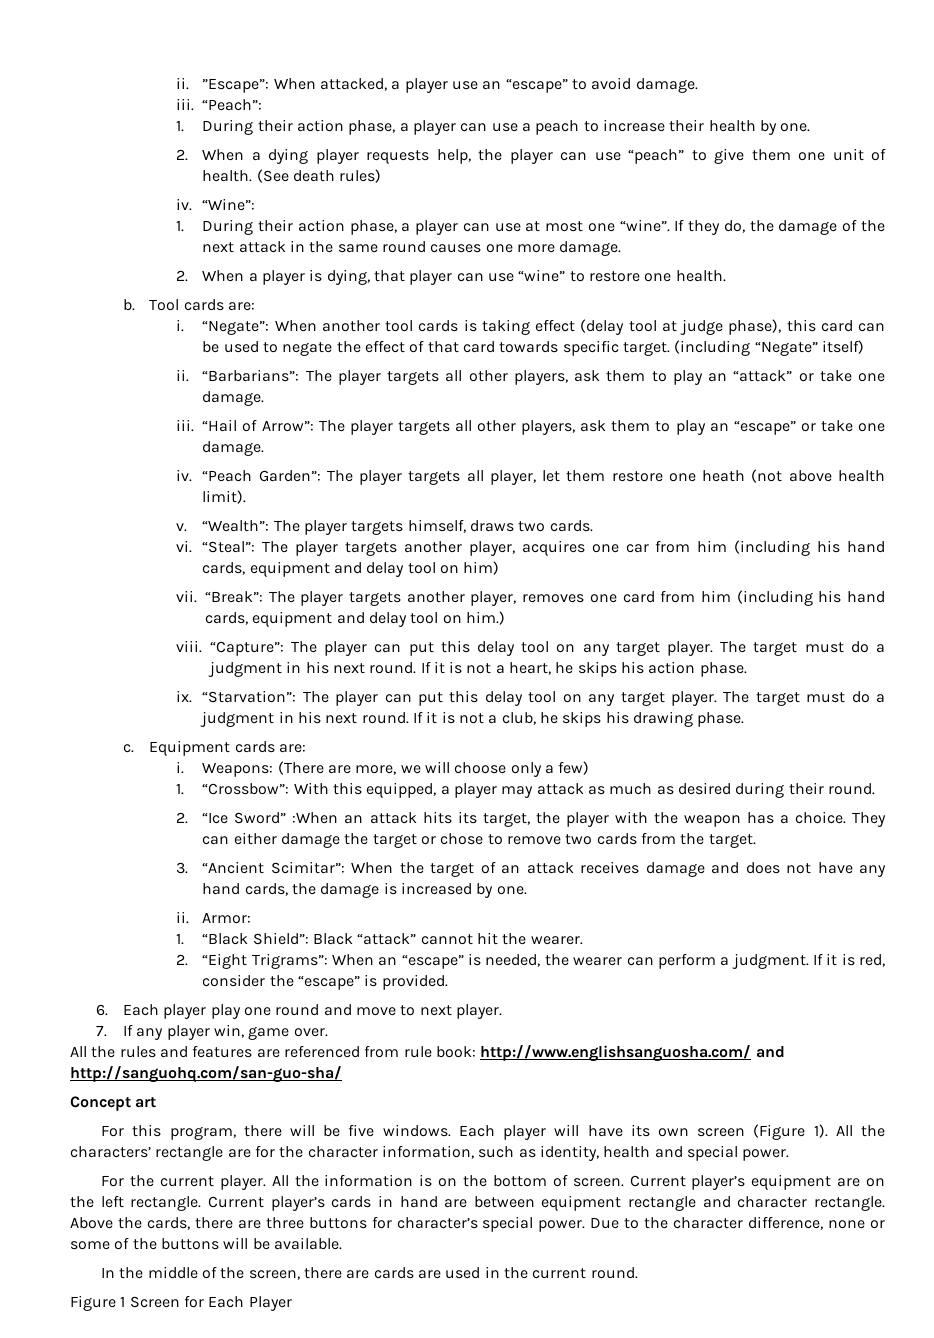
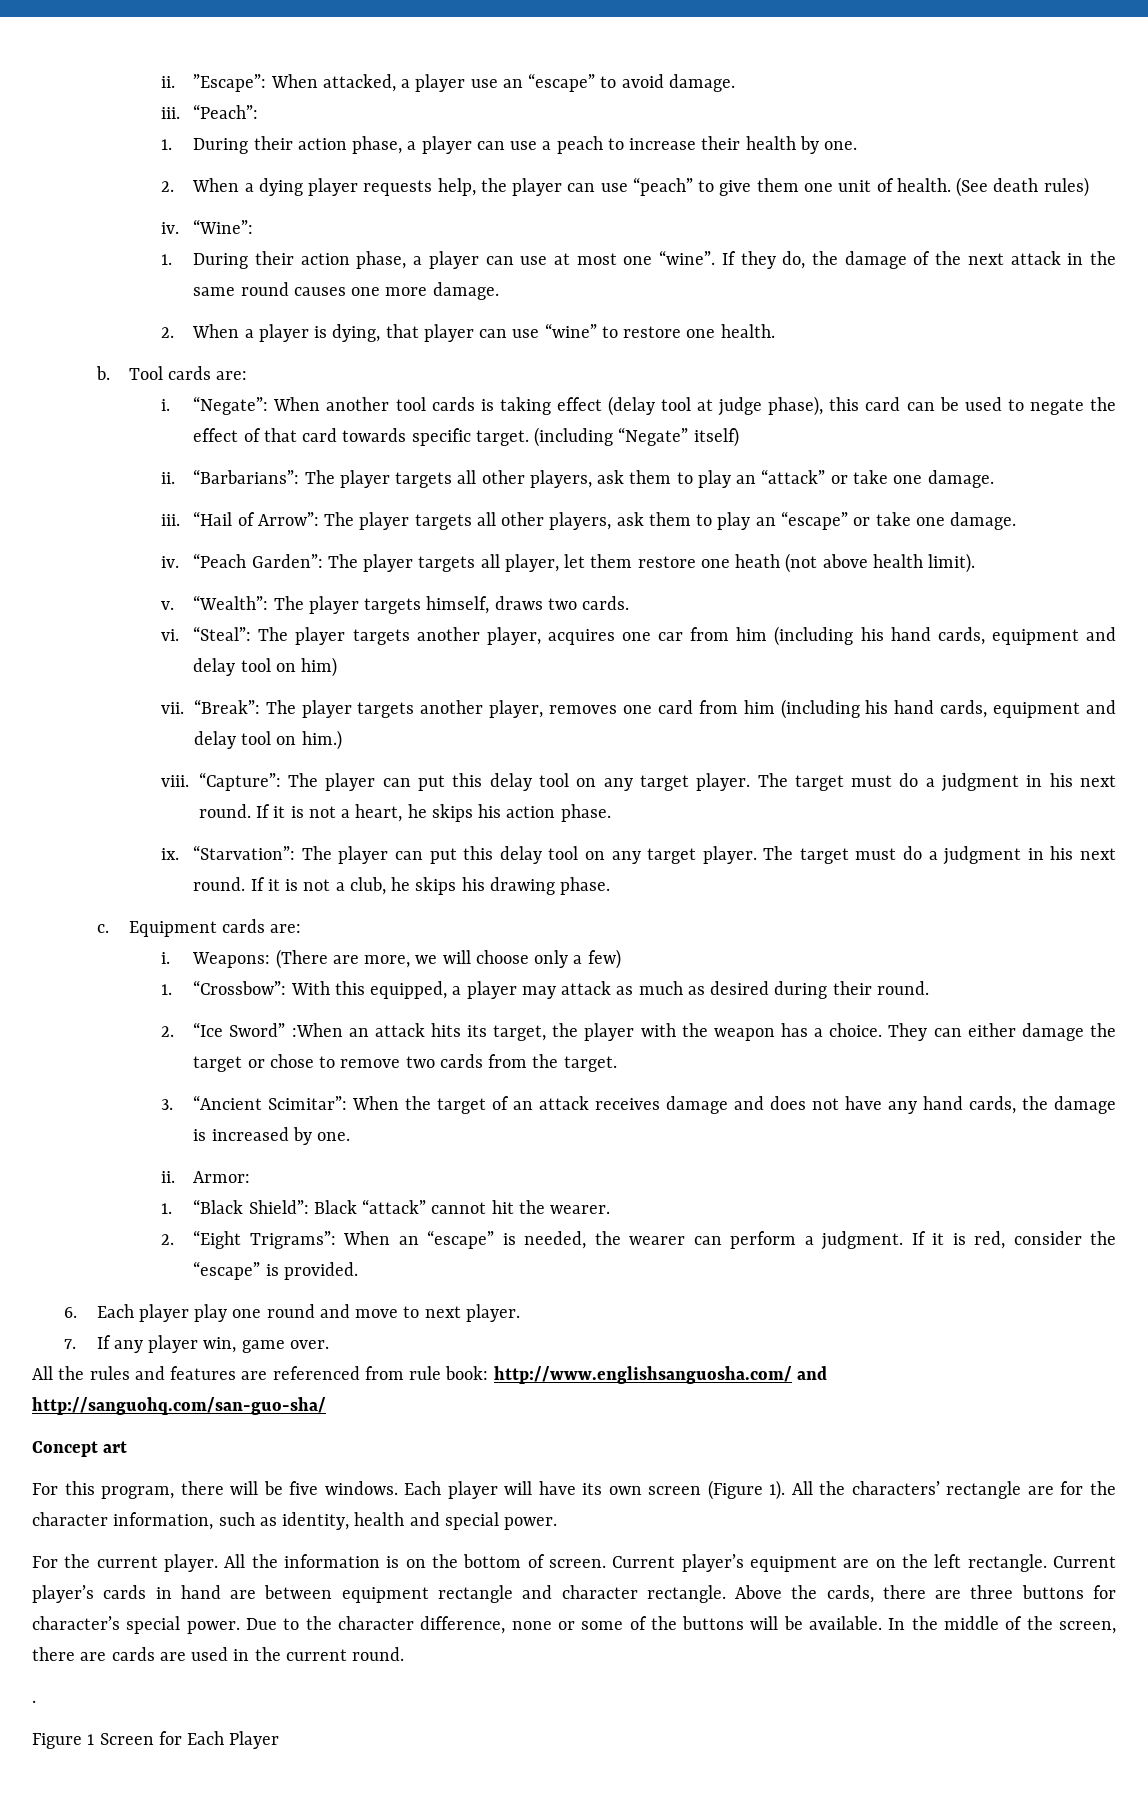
(342, 1243) // -> (883, 1623) none
(638, 1273) none -> [32,1700,36,1703] // .

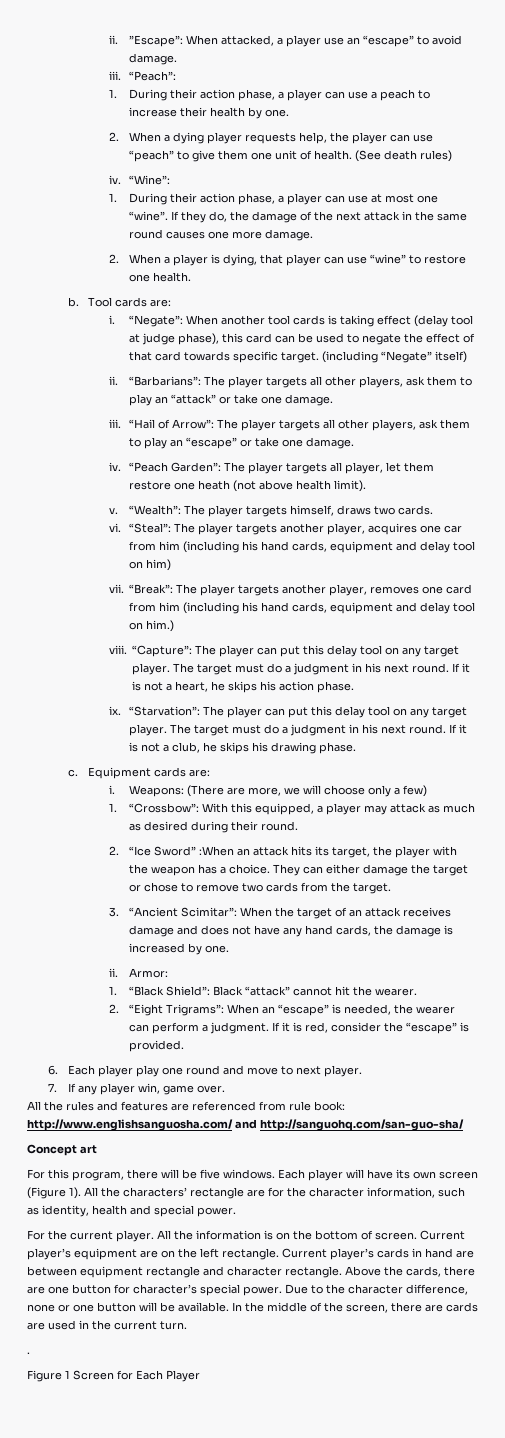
[970,1585,1084,1599] three buttons -> [48,1284,111,1294] one button
[581,1616,745,1630] some of the buttons -> [73,1302,136,1312] one button
[352,1647,405,1661] round. -> [160,1321,187,1330] turn.

